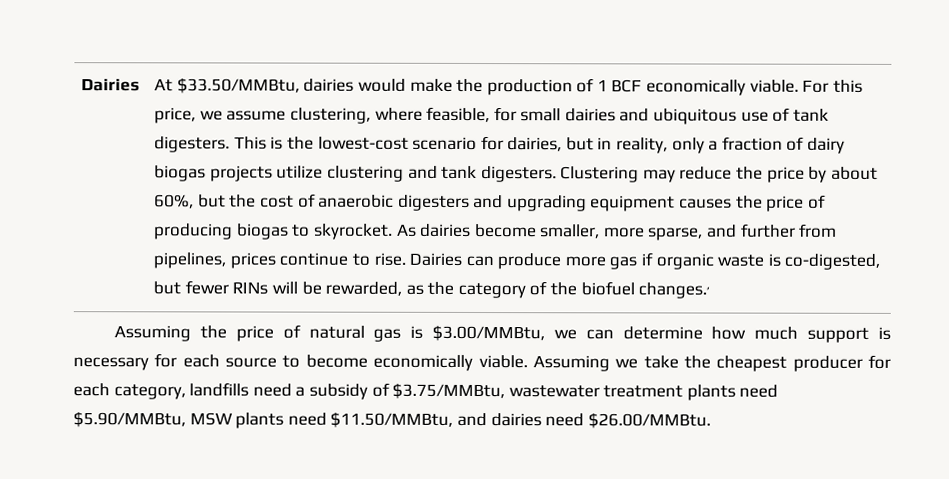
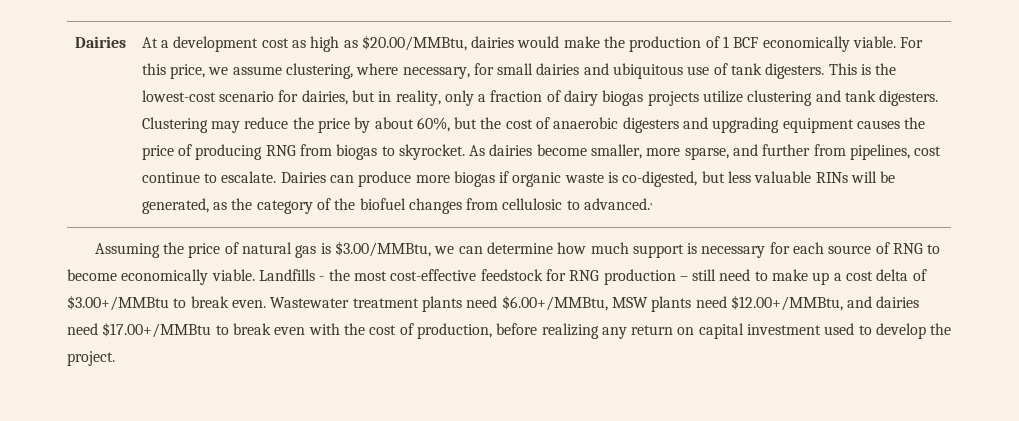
[176,77,300,94] $33.50/MMBtu, -> [160,35,467,52] a development cost as high as $20.00/MMBtu,
[426,106,491,123] feasible, -> [402,67,470,79] necessary,
(234, 231) none -> [265,144,332,156] RNG from
[229,252,276,269] prices -> [914,146,942,156] cost
[373,252,406,266] rise. -> [221,171,277,183] escalate.
[609,256,638,270] gas -> [453,171,495,187] biogas
[184,280,229,295] fewer -> [728,171,812,183] less valuable
[325,281,403,296] rewarded, -> [141,198,209,214] generated,
[638,282,711,299] changes., -> [408,198,653,214] changes from cellulosic to advanced.,
(278, 362) none -> [875,242,924,254] of RNG
[532,354,892,372] [73,382,600,400] Assuming we take the cheapest producer for each category, landfills need a subsidy of $3.75/MMBtu, wastewater -> [258,269,927,285] [67,295,350,311] Landfills - the most cost-effective feedstock for RNG production – still need to make up a cost delta of $3.00+/MMBtu to break even. Wastewater
[73,411,186,428] $5.90/MMBtu, -> [501,295,608,311] $6.00+/MMBtu,
[330,411,454,428] $11.50/MMBtu, -> [730,295,843,311] $12.00+/MMBtu,
[587,412,711,429] $26.00/MMBtu. -> [102,322,952,339] [67,351,115,366] $17.00+/MMBtu to break even with the cost of production, before realizing any return on capital investment used to develop the project.

